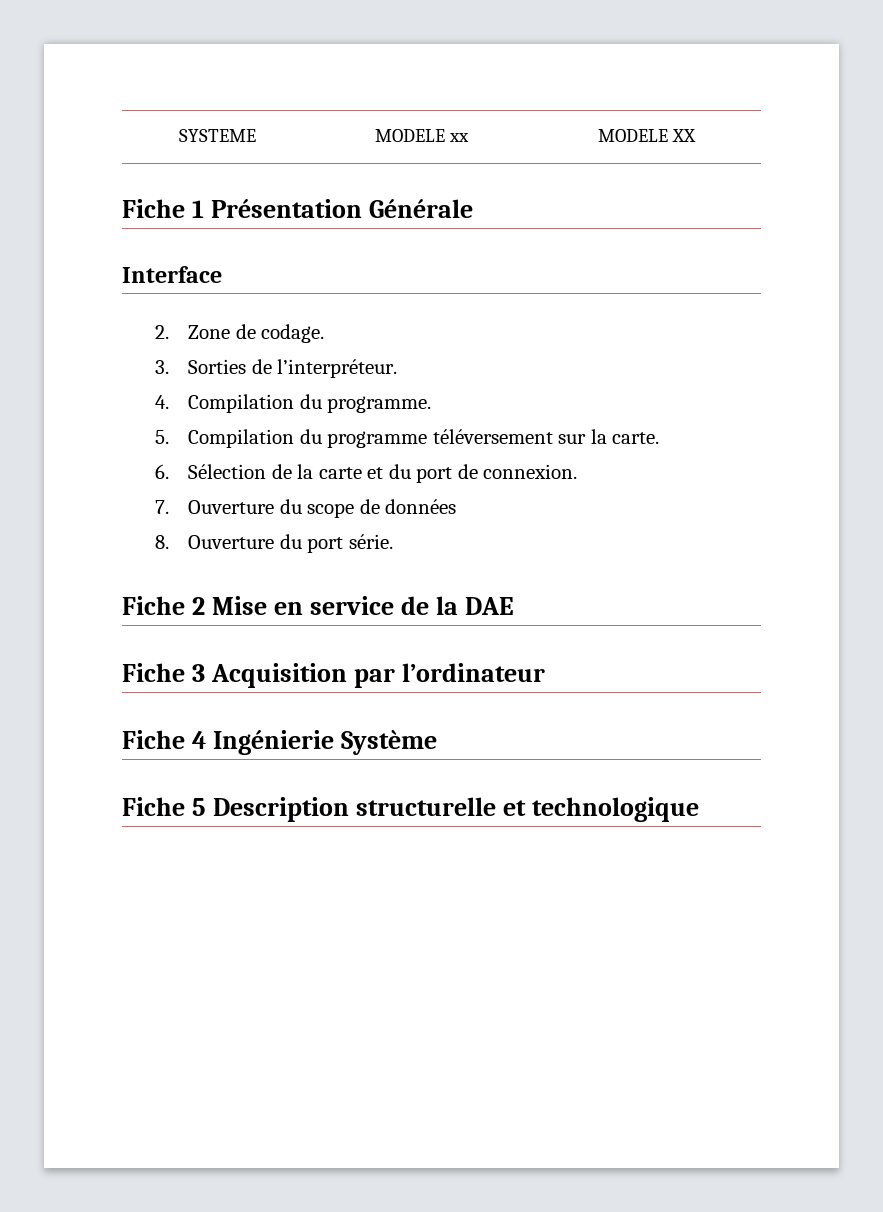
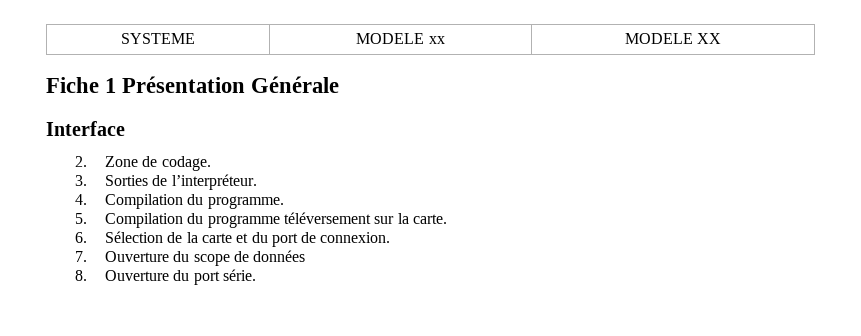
[122,596,515,615] [122,663,546,688] [122,730,438,755] [122,797,700,822] // Fiche 2 Mise en service de la DAE // Fiche 3 Acquisition par l’ordinateur // Fiche 4 Ingénierie Système // Fiche 5 Description structurelle et technologique -> (256, 275) none

